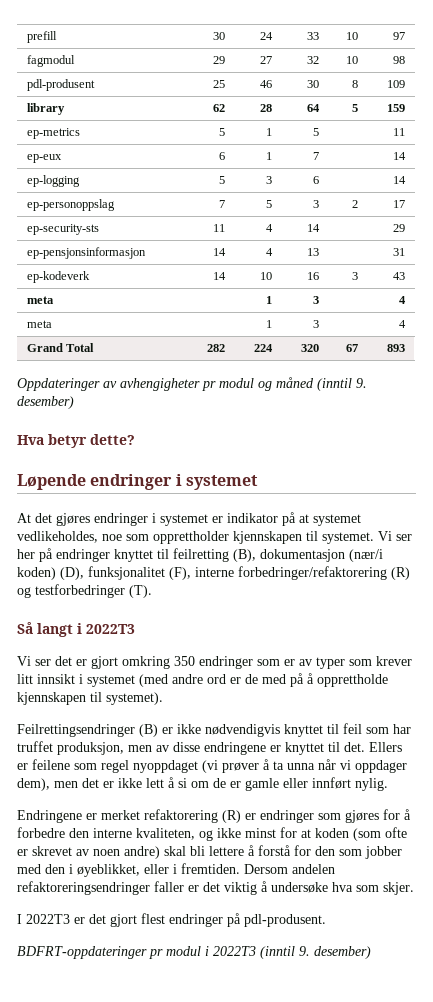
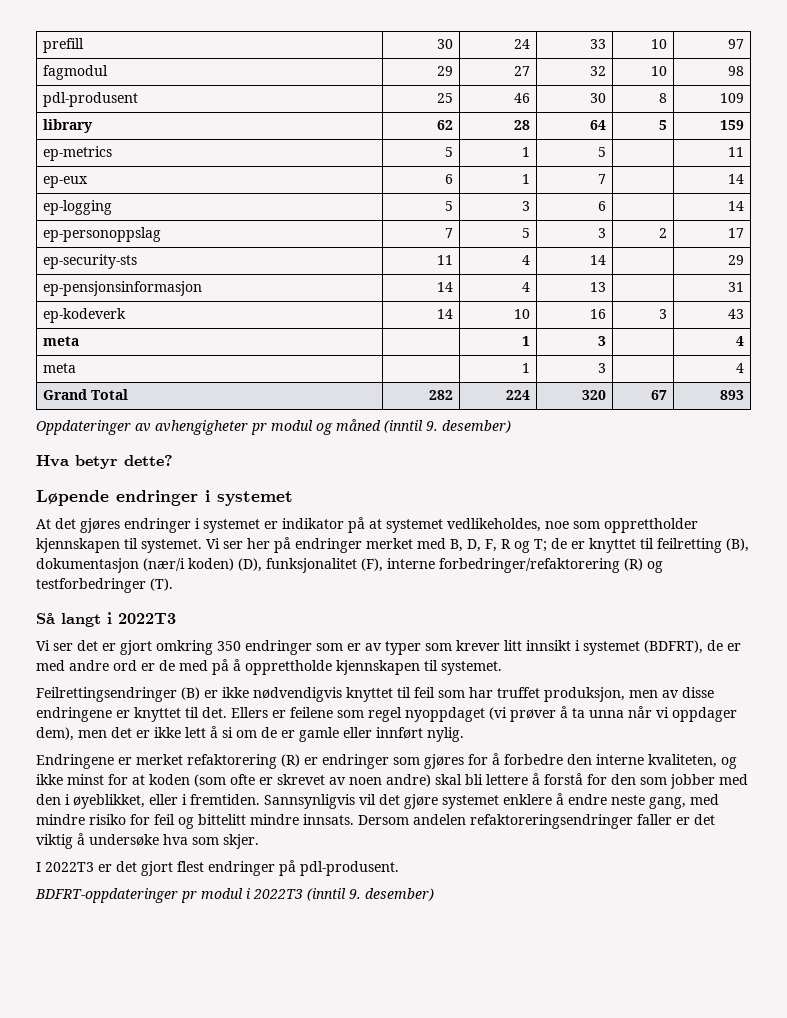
(110, 555) none -> [366,538,585,553] merket med B, D, F, R og T; de er
[139,674,168,687] (med -> [644,640,741,654] [36,660,65,671] (BDFRT), de er med
[106,692,163,705] systemet). -> [441,661,502,675] systemet.
(240, 868) none -> [264,793,719,809] [36,814,354,829] Sannsynligvis vil det gjøre systemet enklere å endre neste gang, med mindre risiko for feil og bittelitt mindre innsats.

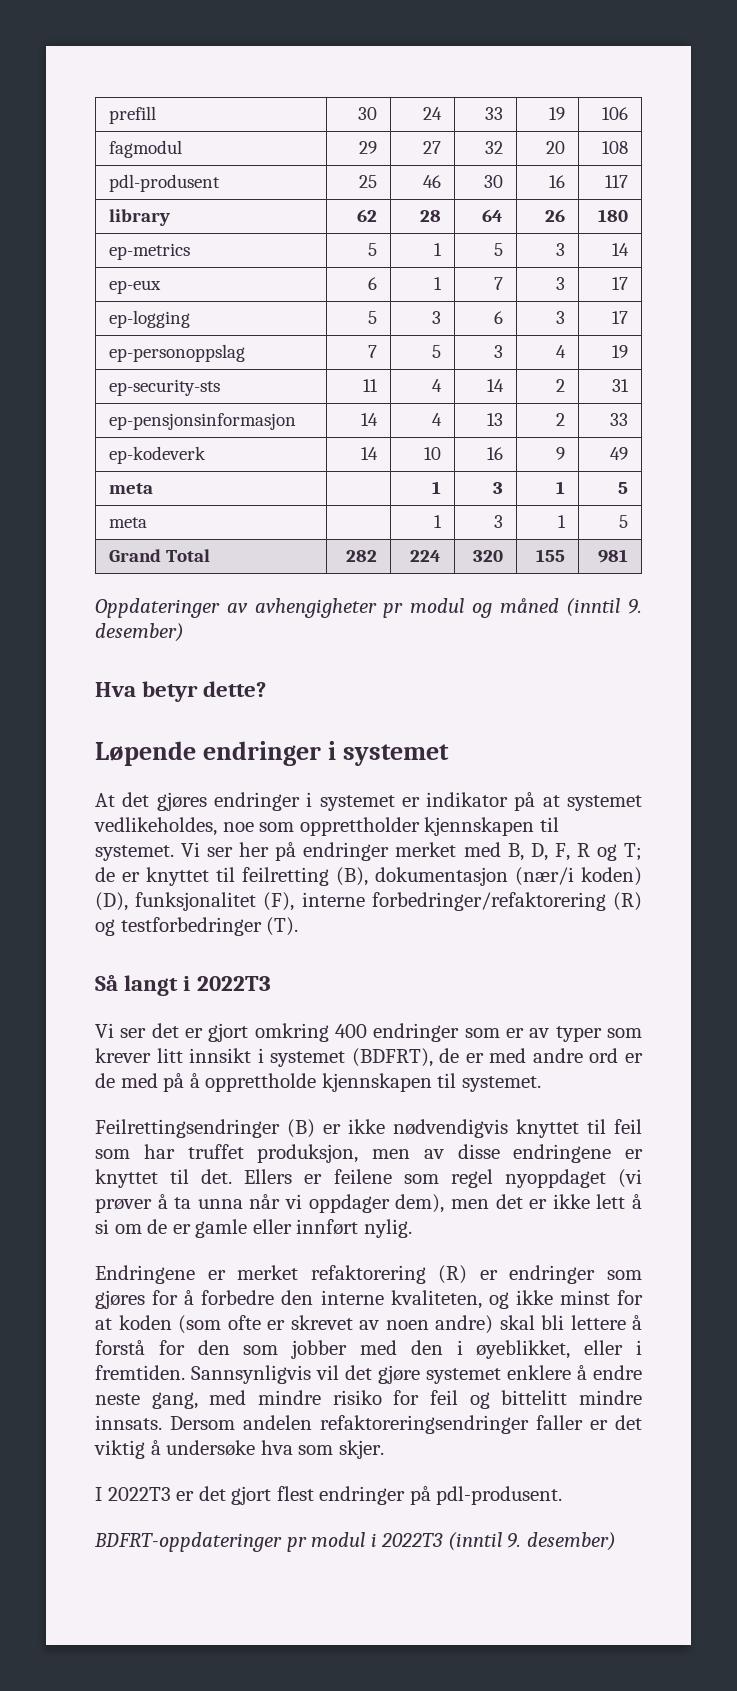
[651,39,668,49] [728,39,745,49] 10 | 97 -> [549,107,566,120] [602,107,629,120] 19 | 106
[651,66,668,76] [728,66,745,76] 10 | 98 -> [546,141,566,154] [602,141,629,154] 20 | 108
[659,93,668,103] [720,93,745,103] 8 | 109 -> [549,175,566,188] [605,175,629,188] 16 | 117
[659,120,668,130] [720,120,745,130] 5 | 159 -> [545,209,566,222] [598,209,629,222] 26 | 180
[728,147,745,157] | 11 -> [556,243,566,256] [612,243,630,256] 3 | 14
[728,174,745,184] | 14 -> [556,277,566,290] [612,277,629,290] 3 | 17
[728,201,745,211] | 14 -> [556,311,566,324] [612,311,629,324] 3 | 17
[659,228,668,238] [728,228,745,238] 2 | 17 -> [556,345,567,358] [612,345,629,358] 4 | 19
[728,255,745,265] | 29 -> [556,379,566,392] [612,379,630,392] 2 | 31
[728,282,745,292] | 31 -> [556,413,566,426] [610,413,629,426] 2 | 33
[659,309,668,319] [728,309,745,319] [42,336,79,346] [522,336,531,346] [598,336,607,346] [736,336,745,346] [42,363,76,373] [522,363,531,373] [598,363,607,373] [736,363,745,373] 3 | 43 // meta | | 1 | 3 | | 4 // meta | | 1 | 3 | | 4 -> [556,447,566,460] [610,447,629,460] [108,483,153,494] [432,481,442,494] [493,482,504,494] [556,481,566,494] [618,482,629,494] [108,517,147,528] [434,515,443,528] [494,515,504,528] [558,515,567,528] [619,515,629,528] 9 | 49 // meta | | 1 | 3 | 1 | 5 // meta | | 1 | 3 | 1 | 5
[651,390,668,400] [720,390,745,400] 67 | 893 -> [536,549,566,562] [598,549,629,563] 155 | 981
[217,641,241,651] 350 -> [335,1024,368,1038] 400

